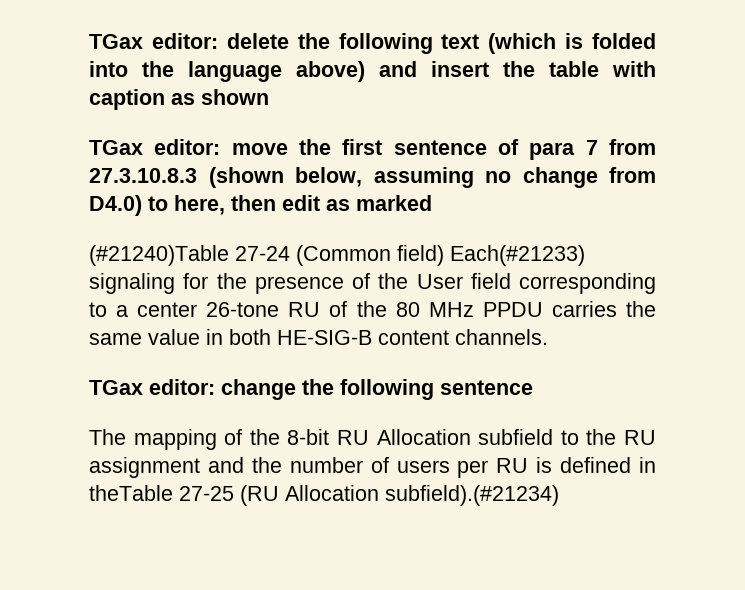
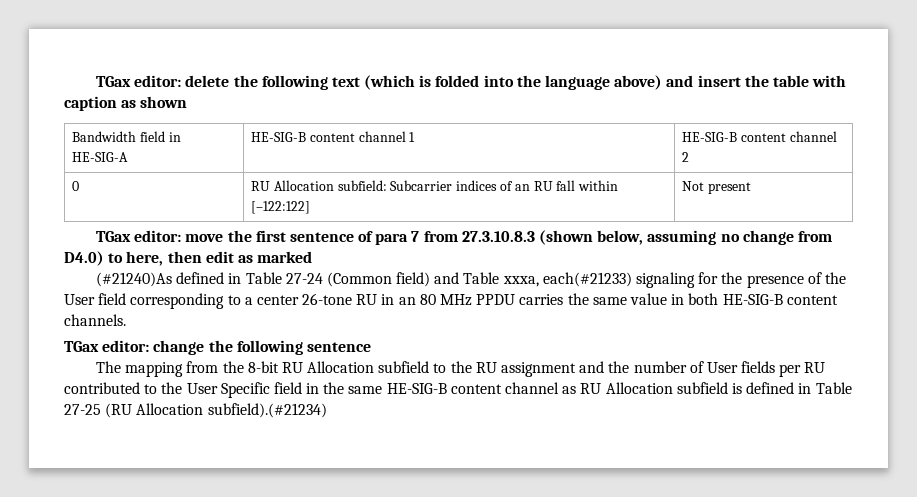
(269, 97) none -> [72,131,181,142] [72,152,129,162] [251,131,416,142] [682,131,837,142] [682,152,690,162] [72,181,80,191] [251,180,619,191] [251,201,311,214] [682,181,751,194] // Bandwidth field in HE-SIG-A | HE-SIG-B content channel 1 | HE-SIG-B content channel 2 // 0 | RU Allocation subfield: Subcarrier indices of an RU fall within [–122:122] | Not present
[89,245,585,266] (#21240)Table 27-24 (Common field) Each(#21233) -> [95,272,632,287] (#21240)As defined in Table 27-24 (Common field) and Table xxxa, each(#21233)
[329,301,387,317] of the -> [381,294,416,305] in an
[224,429,243,445] of -> [186,361,219,373] from
[396,458,529,478] users per RU -> [706,361,826,377] [64,382,728,398] User fields per RU contributed to the User Specific field in the same HE-SIG-B content channel as RU Allocation subfield
[89,485,173,501] theTable -> [815,382,852,394] Table

